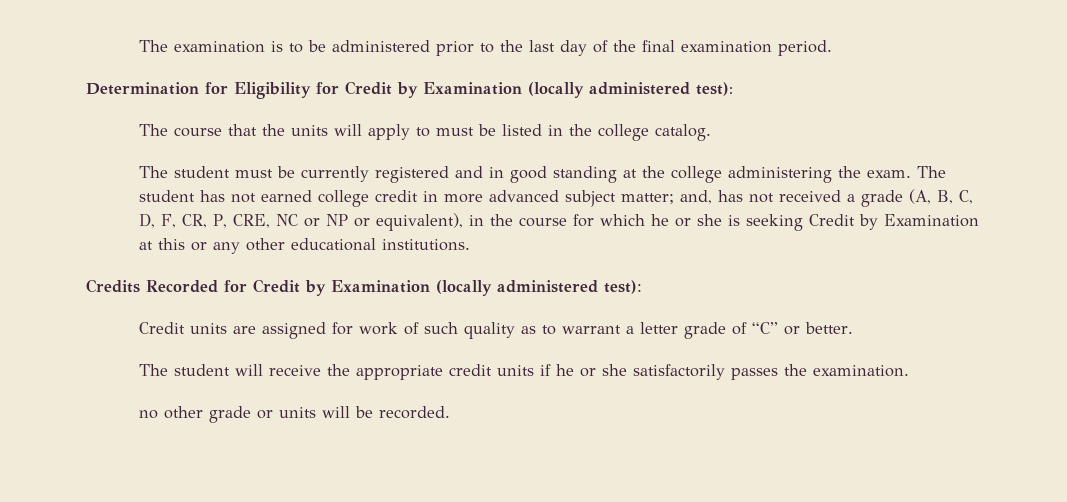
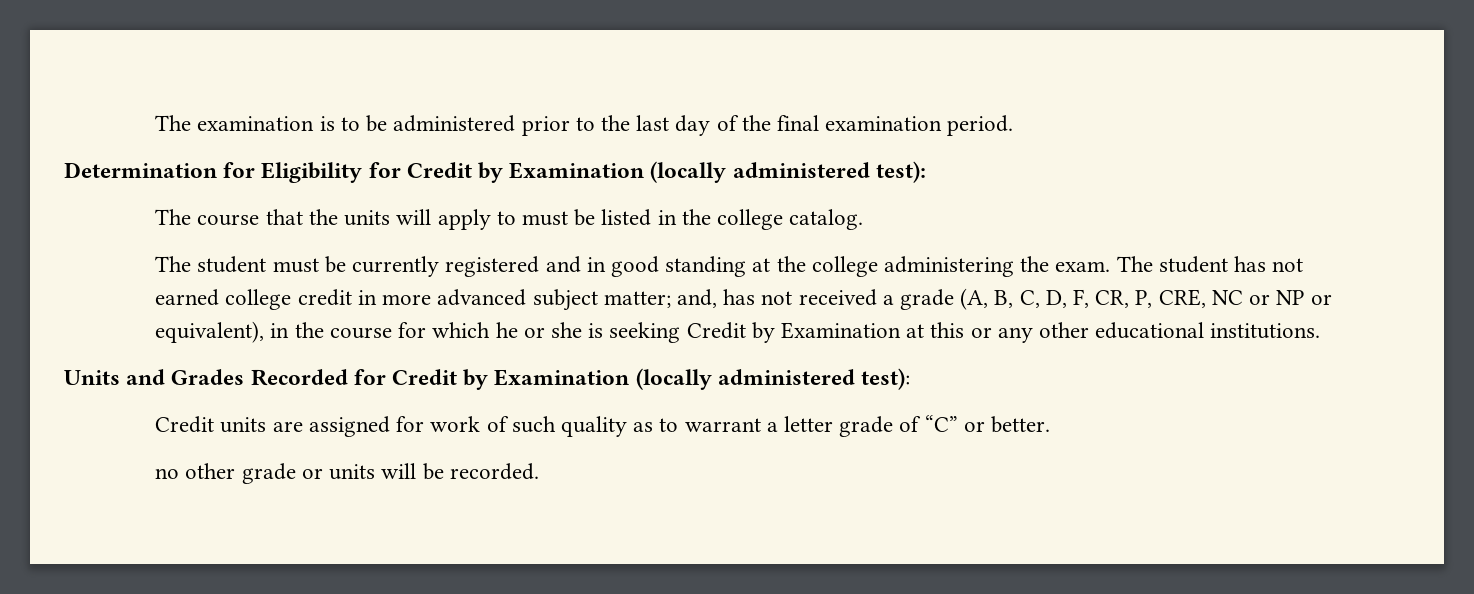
[86,279,140,293] Credits -> [64,369,245,385] Units and Grades
[138,364,909,380] // The student will receive the appropriate credit units if he or she satisfactorily passes the examination. -> (1051, 424) none

